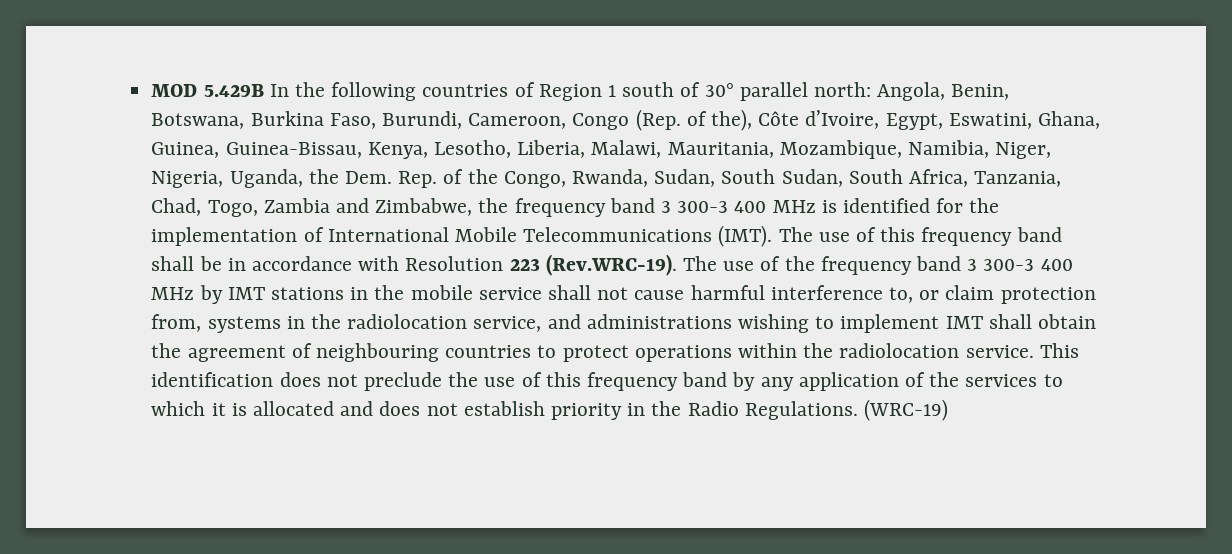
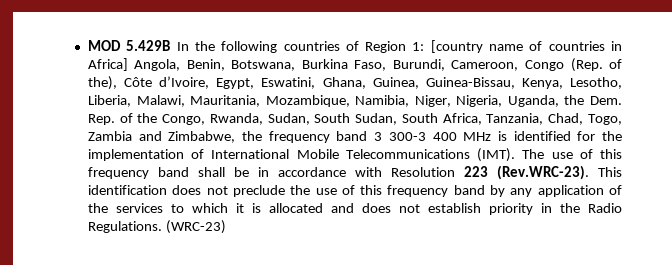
[607,82,872,101] 1 south of 30° parallel north: -> [412,40,623,53] [87,58,128,71] 1: [country name of countries in Africa]
[545,254,1073,276] [151,285,1096,304] [151,314,1097,333] [151,343,1034,362] (Rev.WRC-19). The use of the frequency band 3 300-3 400 MHz by IMT stations in the mobile service shall not cause harmful interference to, or claim protection from, systems in the radiolocation service, and administrations wishing to implement IMT shall obtain the agreement of neighbouring countries to protect operations within the radiolocation service. -> [496,165,589,180] (Rev.WRC-23).
[864,399,949,421] (WRC-19) -> [165,220,226,234] (WRC-23)

